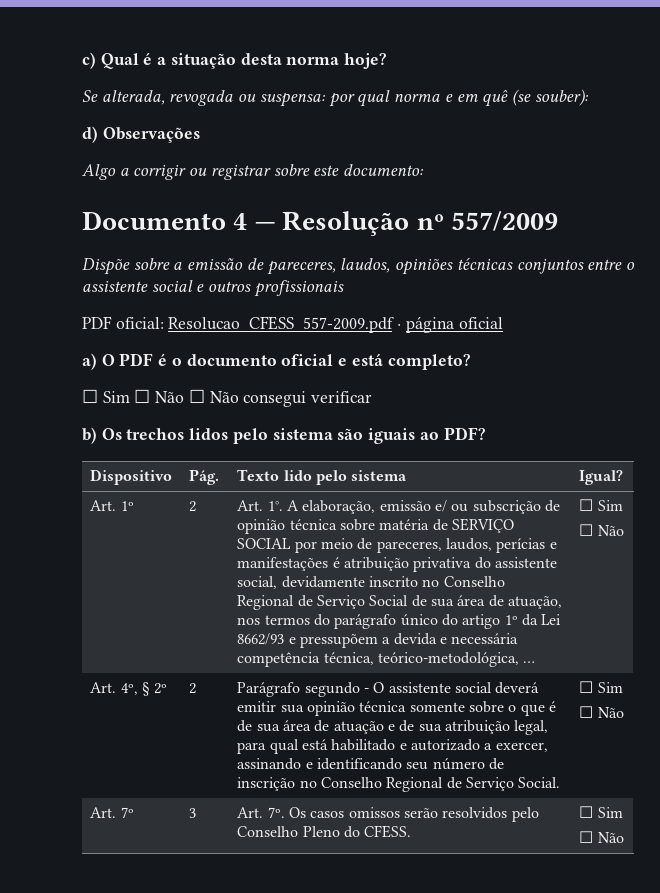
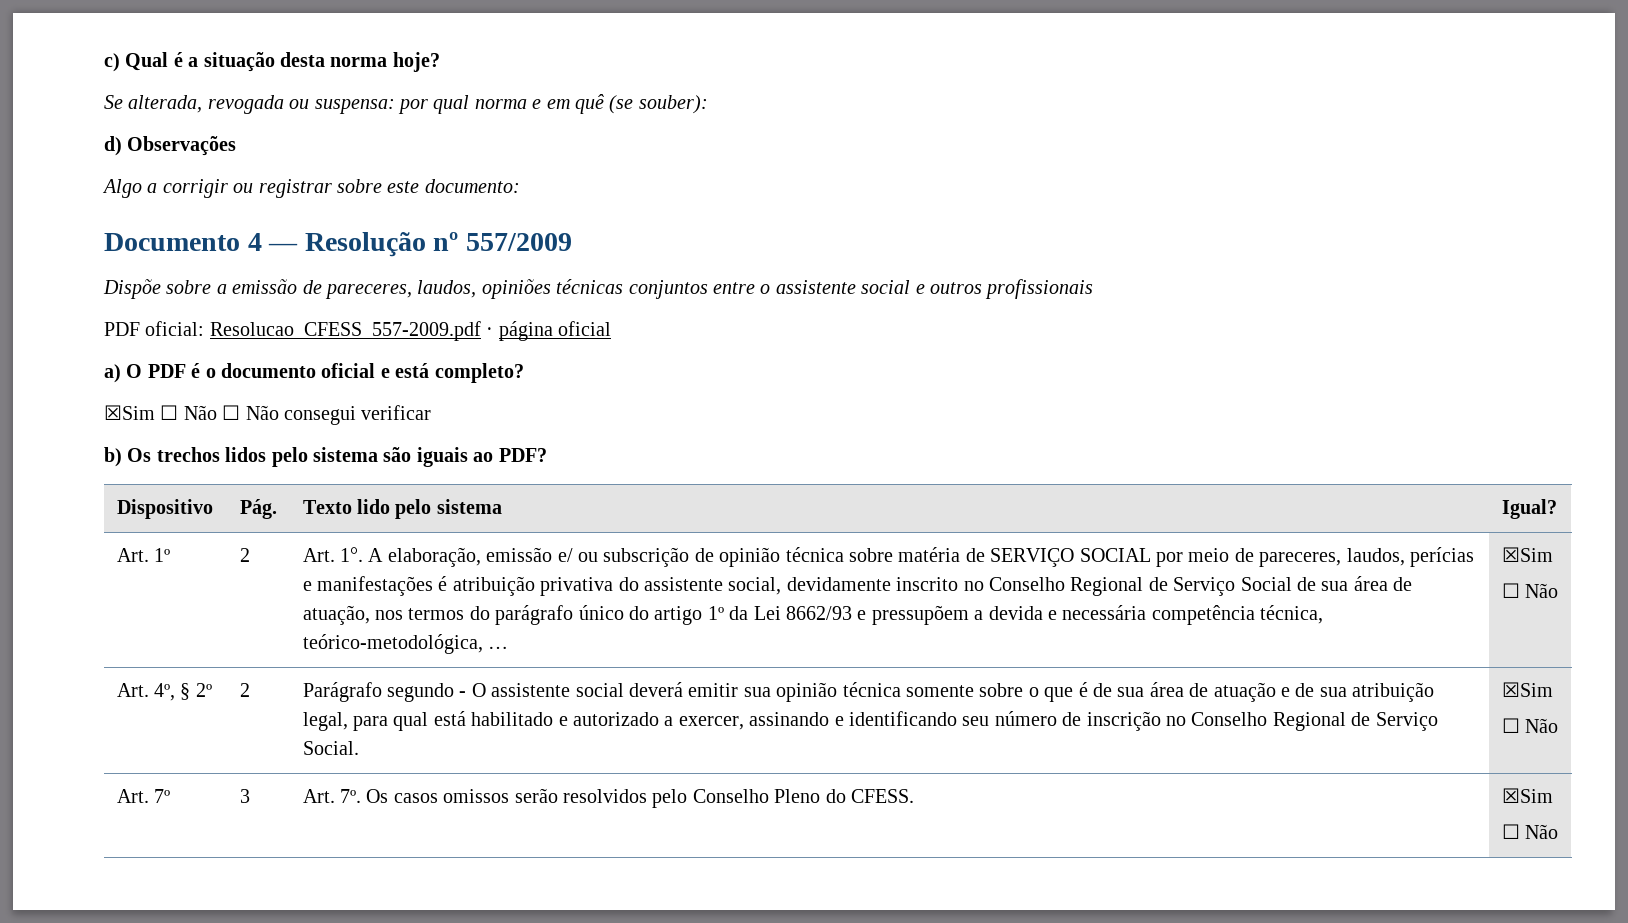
[82,389,130,403] ☐ Sim -> [104,405,155,420] ☒Sim
[579,499,623,511] ☐ Sim -> [1501,547,1553,562] ☒Sim
[579,681,623,693] ☐ Sim -> [1501,682,1553,697] ☒Sim
[579,806,623,818] ☐ Sim -> [1501,788,1553,803] ☒Sim

